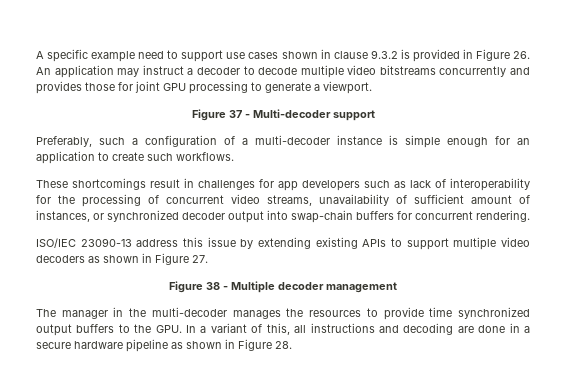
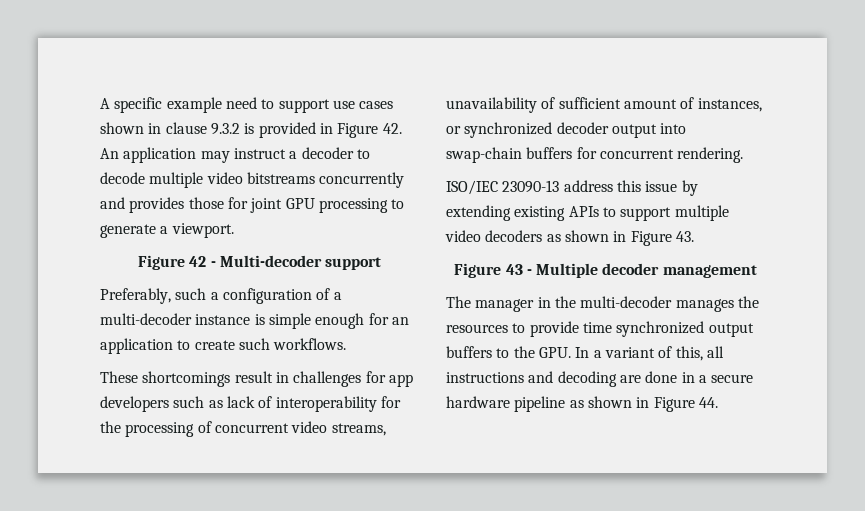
[513,51,530,59] 26. -> [382,123,402,134] 42.
[228,110,242,118] 37 -> [189,256,207,267] 42
[192,255,208,263] [169,281,220,293] 27. // Figure 38 -> [675,231,694,242] [454,263,523,278] 43. // Figure 43
[275,341,292,349] 28. -> [698,397,718,408] 44.

